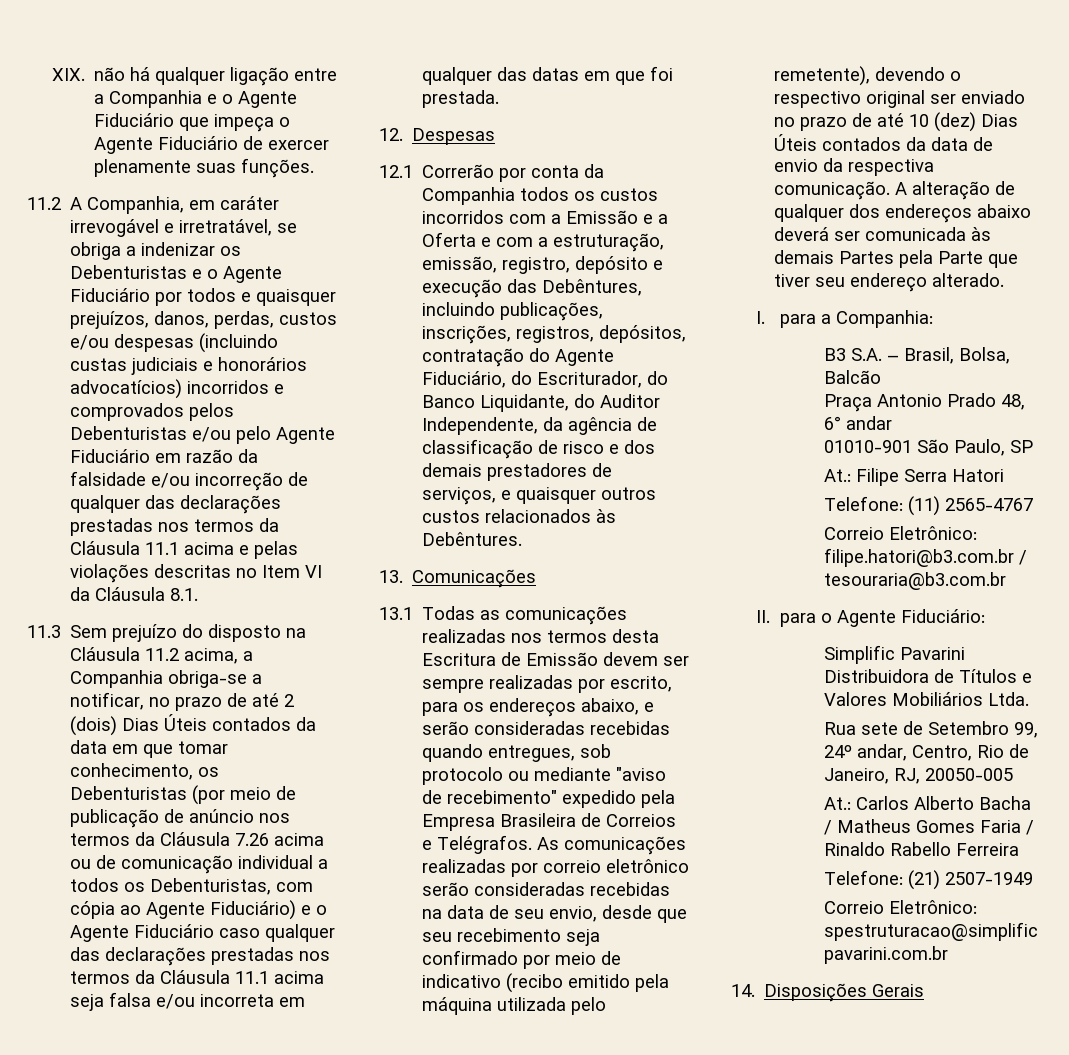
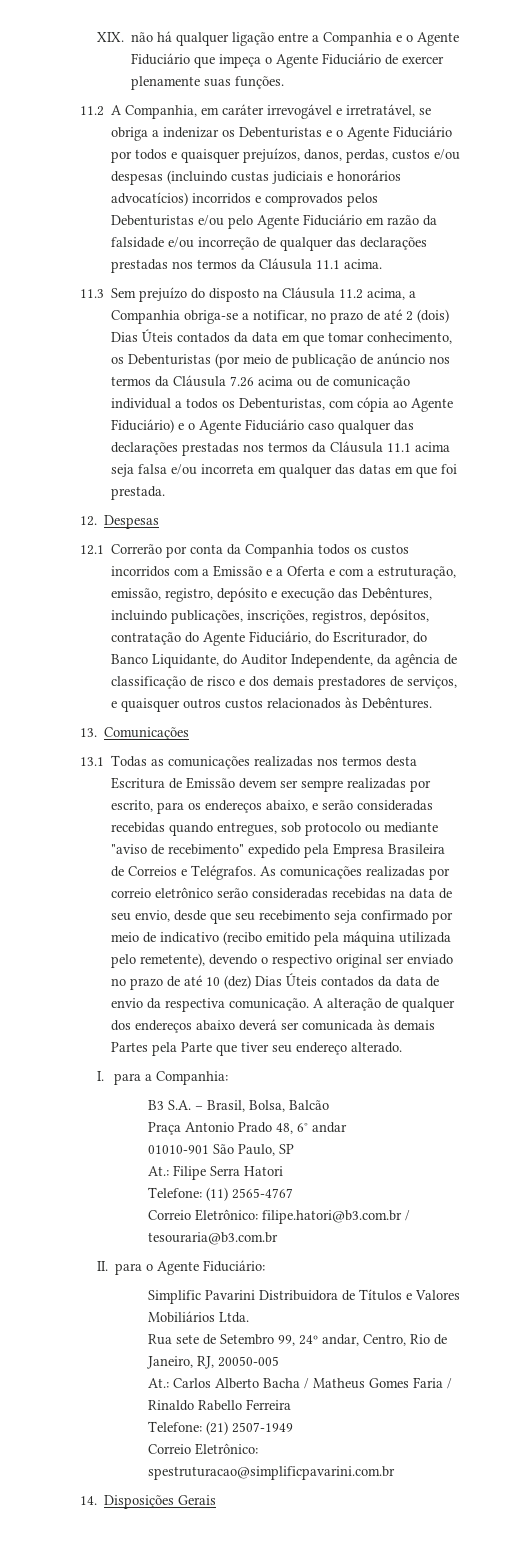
[184,541,299,559] [70,564,323,583] [70,587,199,601] acima e pelas violações descritas no Item VI da Cláusula 8.1. -> [344,259,383,269] acima.

